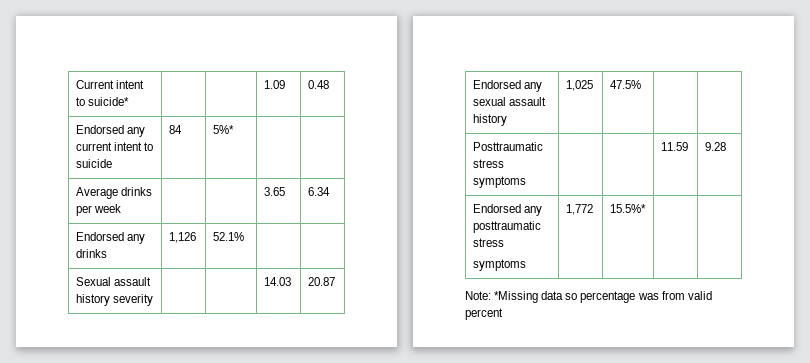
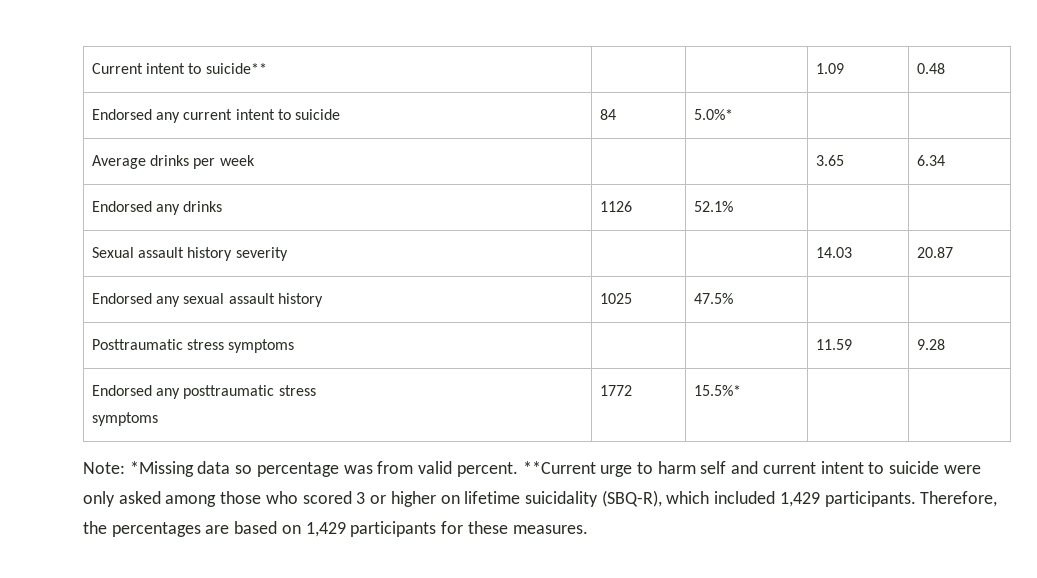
[87,97,129,106] suicide* -> [205,63,267,74] suicide**
[212,125,234,134] 5%* -> [693,109,733,120] 5.0%*
[168,232,196,243] 1,126 -> [599,201,632,212] 1126
[565,80,593,91] 1,025 -> [599,293,632,304] 1025
[565,204,593,215] 1,772 -> [599,385,632,396] 1772
[465,308,503,320] percent -> [456,461,981,477] [83,490,998,507] [83,521,588,537] percent. **Current urge to harm self and current intent to suicide were only asked among those who scored 3 or higher on lifetime suicidality (SBQ-R), which included 1,429 participants. Therefore, the percentages are based on 1,429 participants for these measures.

